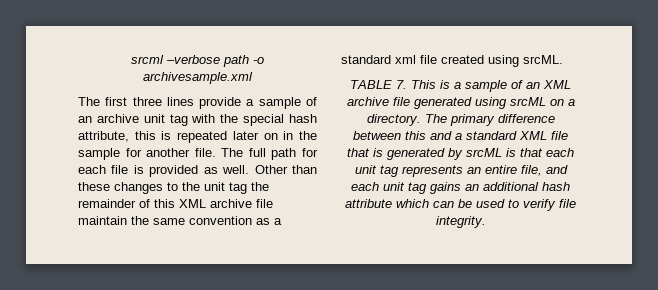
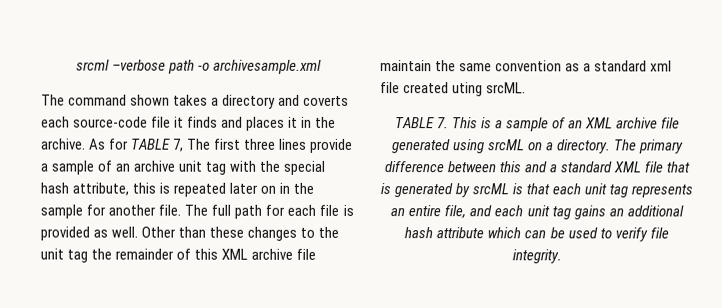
(100, 101) none -> [68,94,350,109] [41,116,337,131] [41,138,212,152] command shown takes a directory and coverts each source-code file it finds and places it in the archive. As for TABLE 7, The
[488,55,519,67] using -> [452,82,484,97] uting

